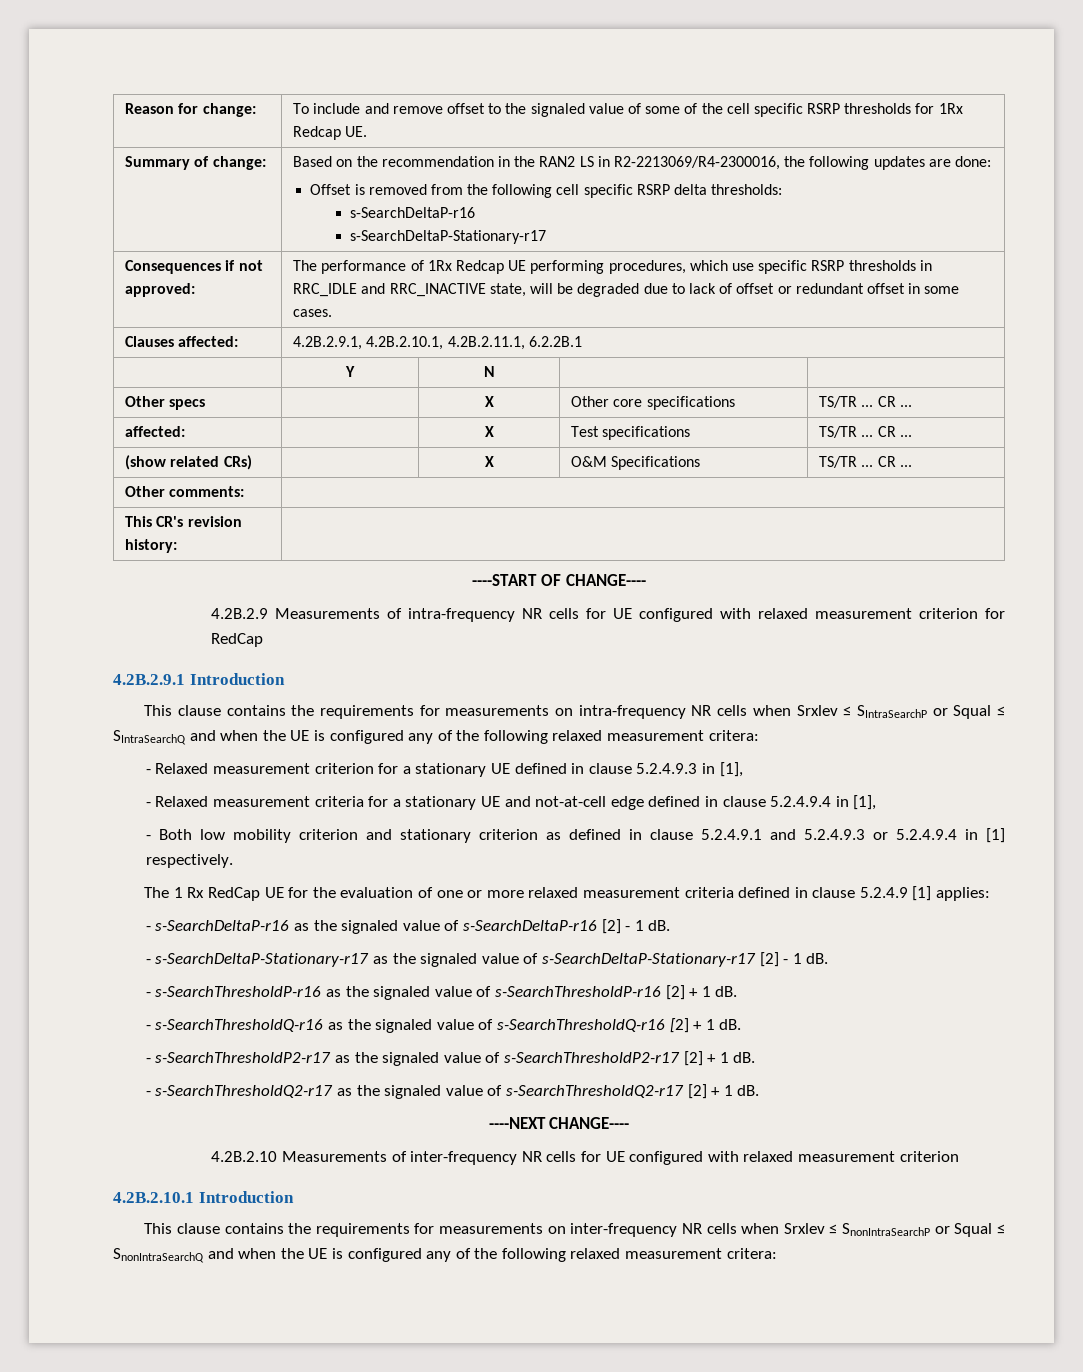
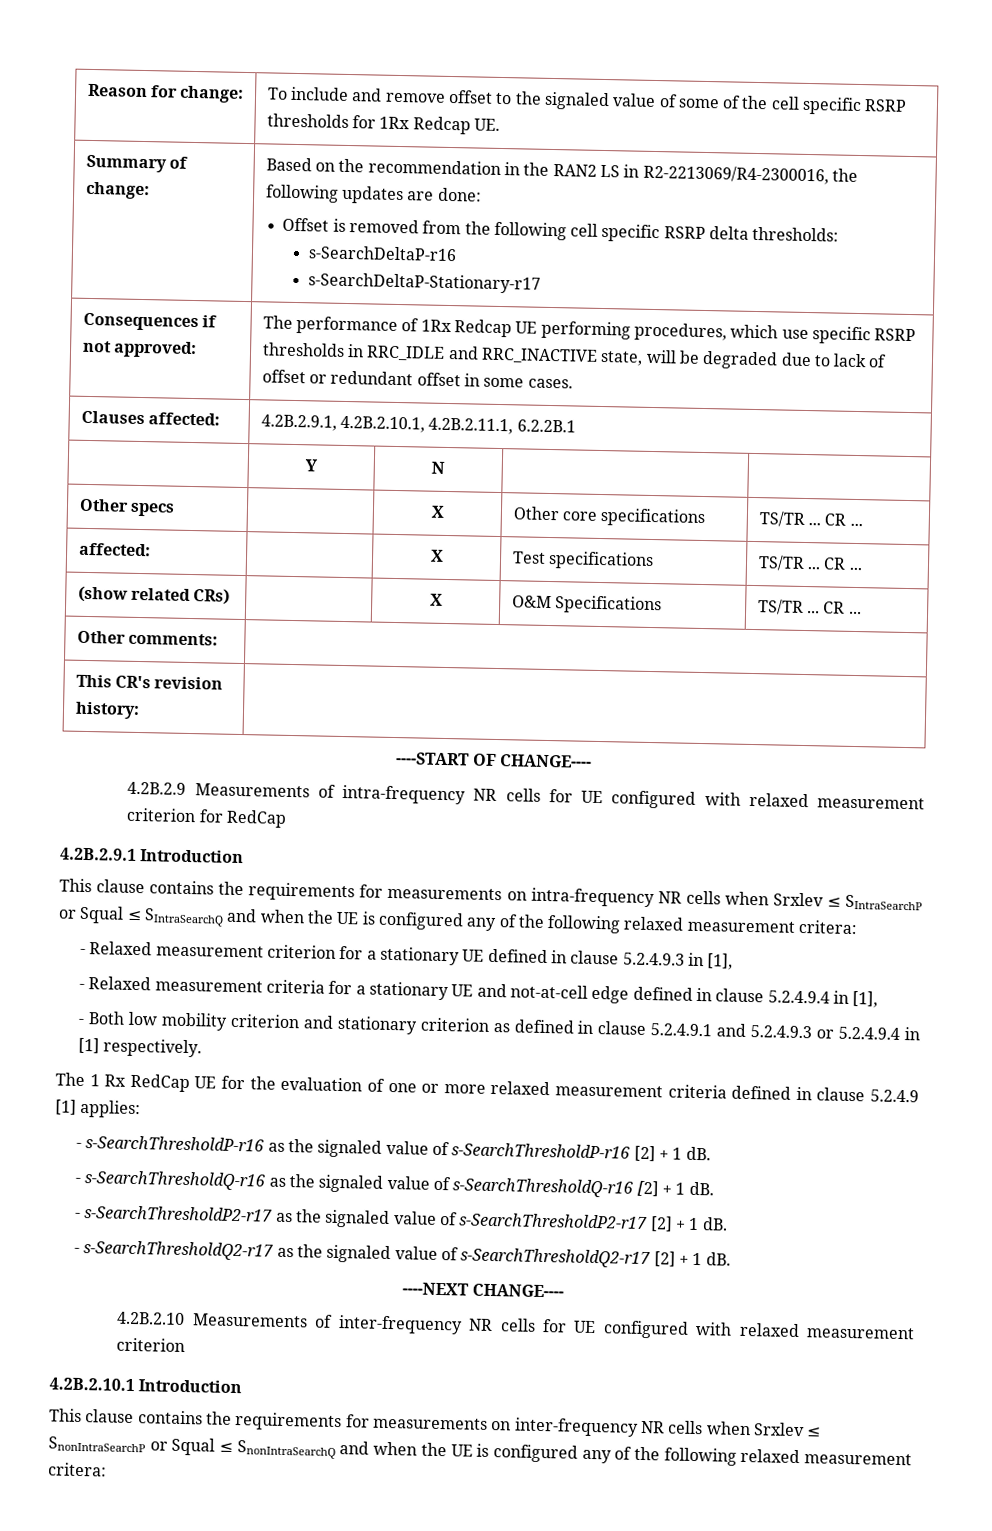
[145,919,671,934] [145,952,829,967] // - s-SearchDeltaP-r16 as the signaled value of s-SearchDeltaP-r16 [2] - 1 dB. // - s-SearchDeltaP-Stationary-r17 as the signaled value of s-SearchDeltaP-Stationary-r17 [2] - 1 dB. -> (142, 1109) none

